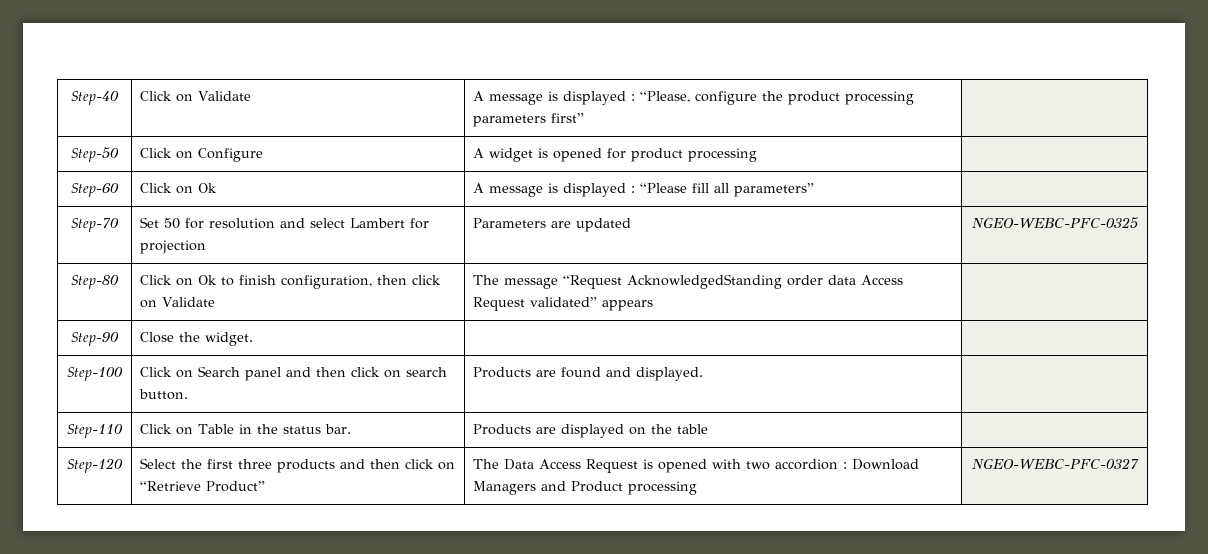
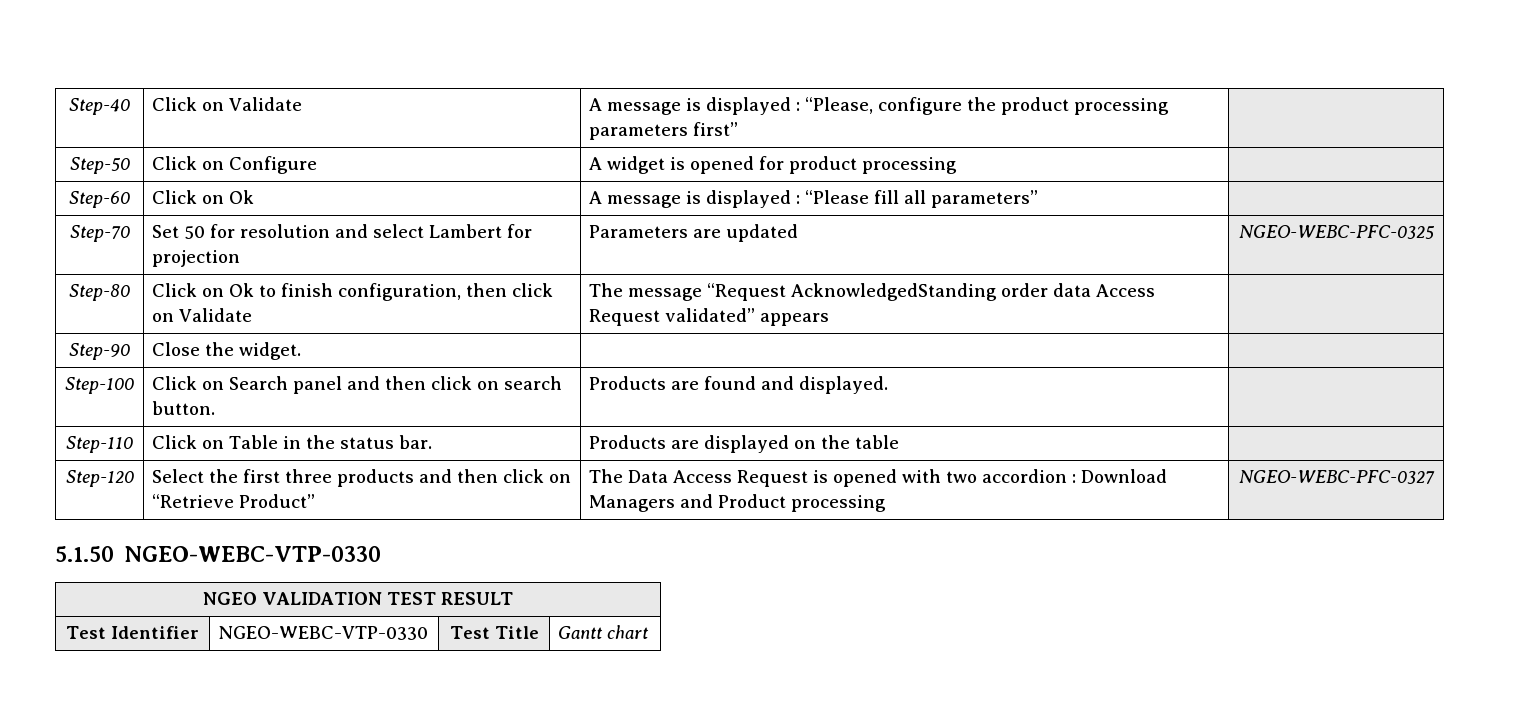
(1139, 463) none -> [55,546,382,562] [202,592,514,605] [66,626,199,639] [218,626,429,640] [449,626,539,639] [558,625,650,639] // 5.1.50 NGEO-WEBC-VTP-0330 // NGEO VALIDATION TEST RESULT // Test Identifier | NGEO-WEBC-VTP-0330 | Test Title | Gantt chart

